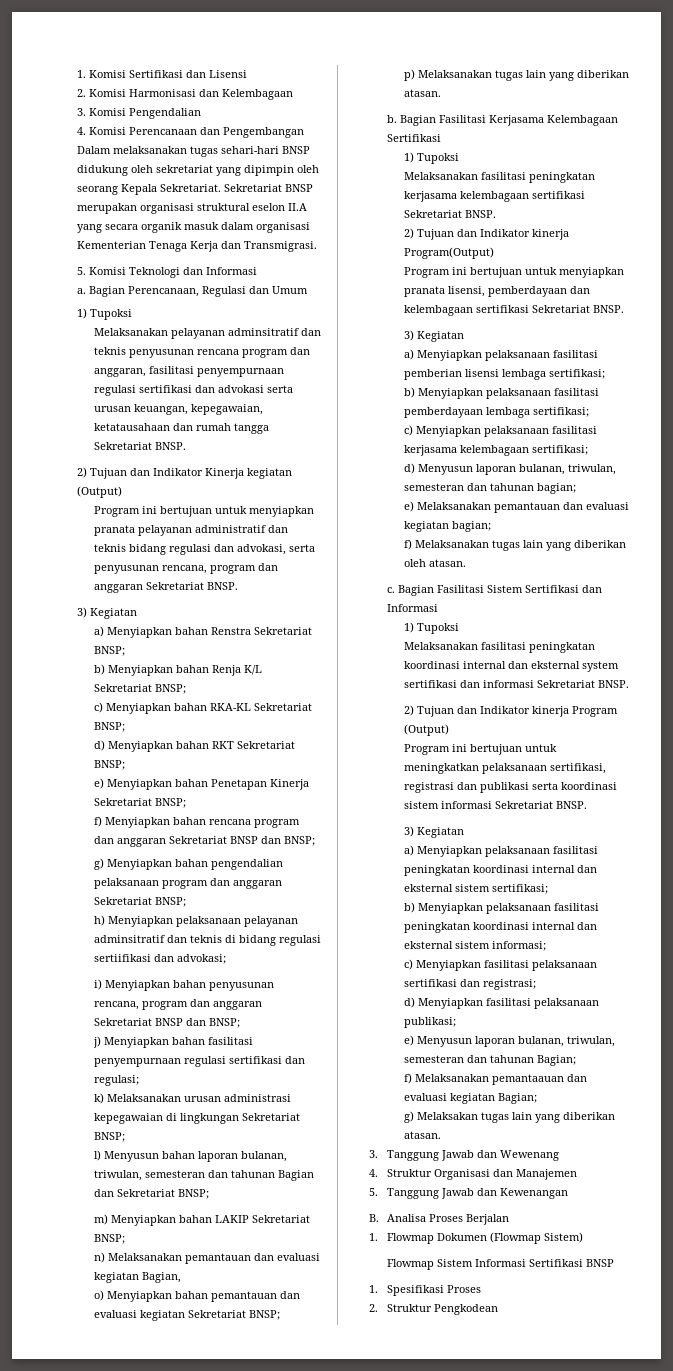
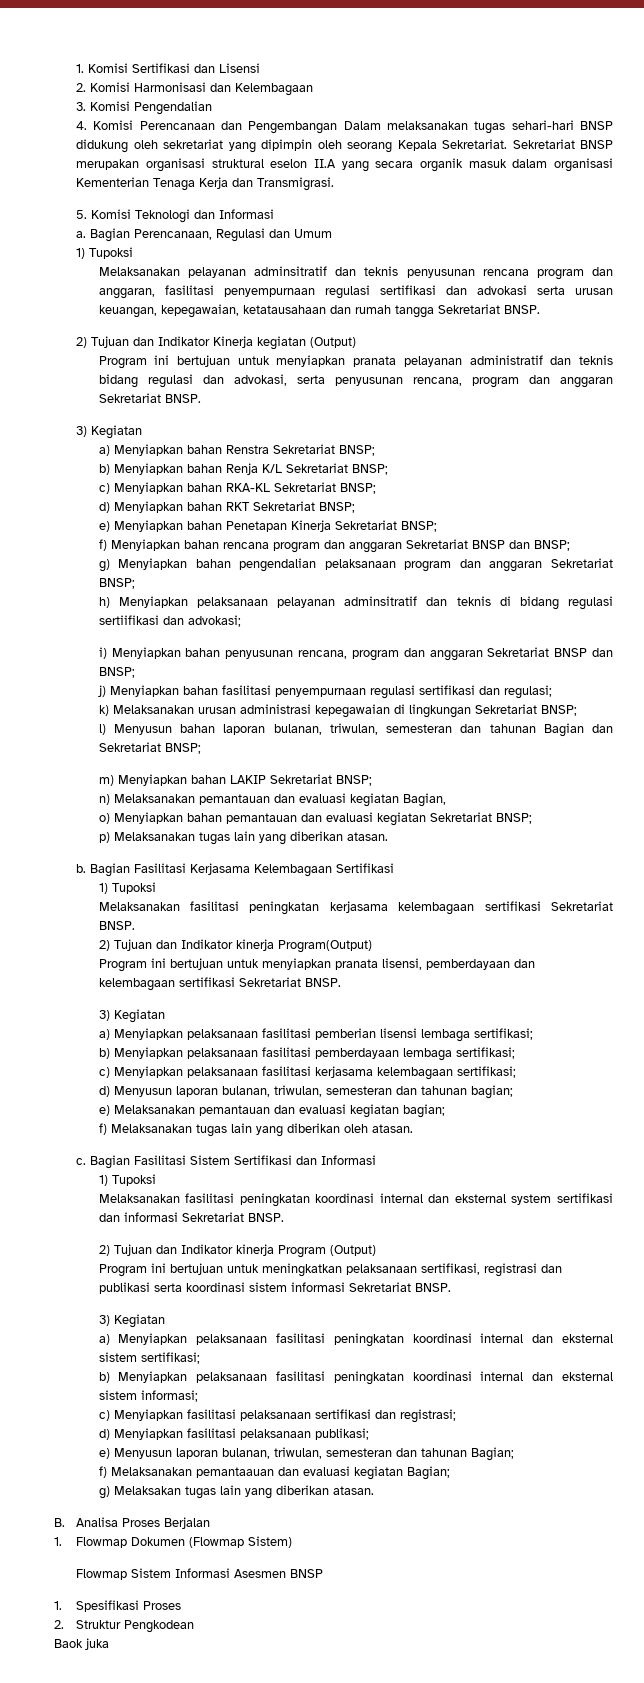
[368,1150,559,1161] [368,1169,577,1180] [368,1188,568,1199] // 3. Tanggung Jawab dan Wewenang // 4. Struktur Organisasi dan Manajemen // 5. Tanggung Jawab dan Kewenangan -> (374, 1490) none
[528,1259,583,1267] Sertifikasi -> [234,1569,287,1578] Asesmen
(498, 1309) none -> [53,1638,109,1650] // Baok juka

